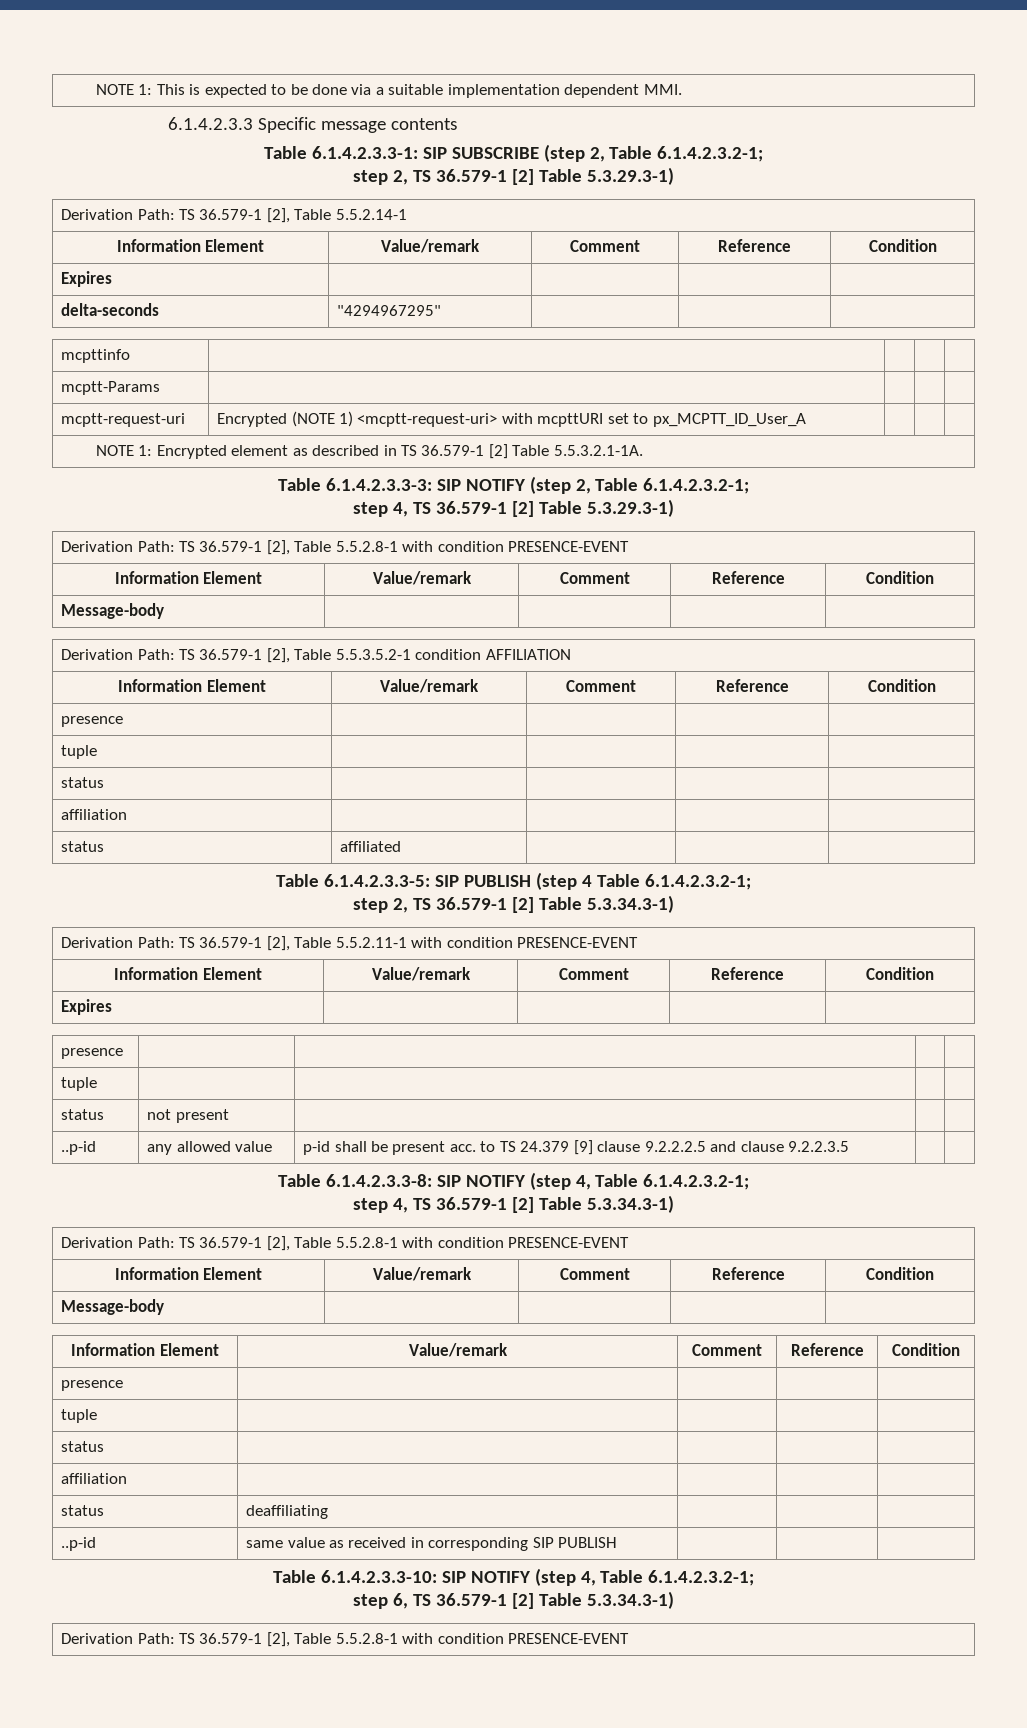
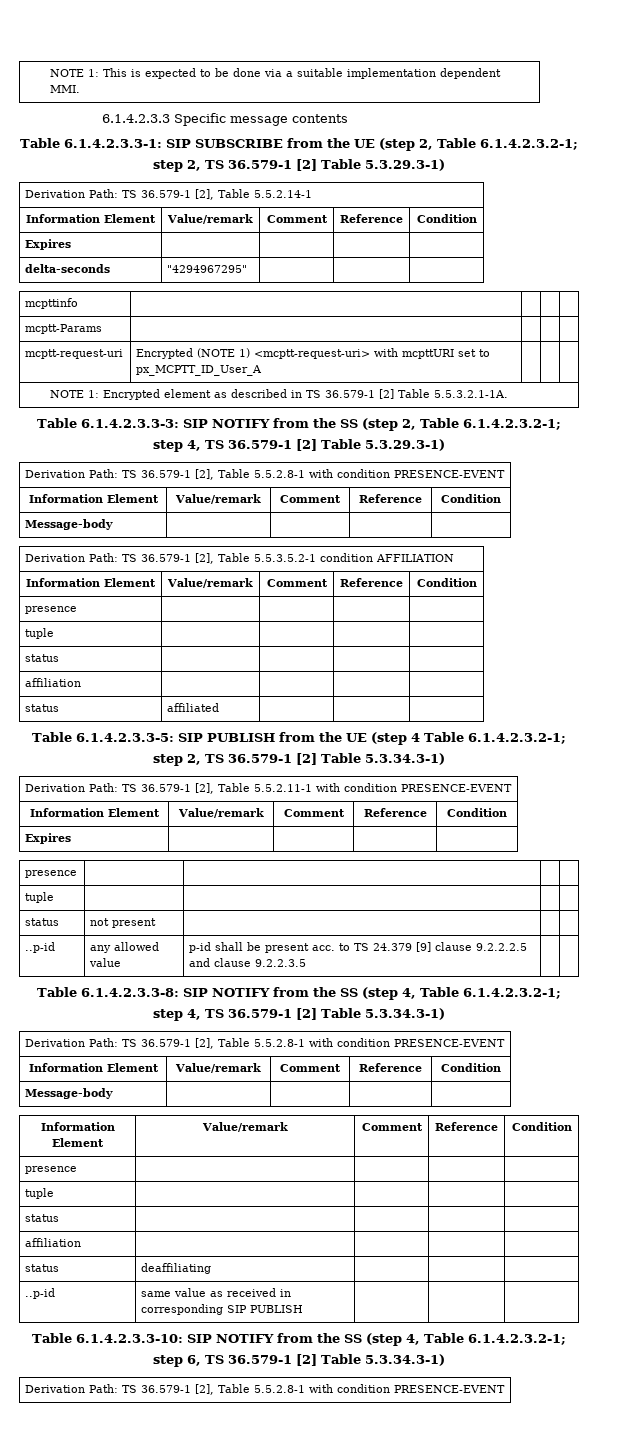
(539, 153) none -> [286,138,375,148] from the UE
(526, 485) none -> [272,418,358,428] from the SS
(532, 881) none -> [279,732,367,742] from the UE
(526, 1181) none -> [272,987,358,997] from the SS
(531, 1577) none -> [277,1333,362,1343] from the SS

